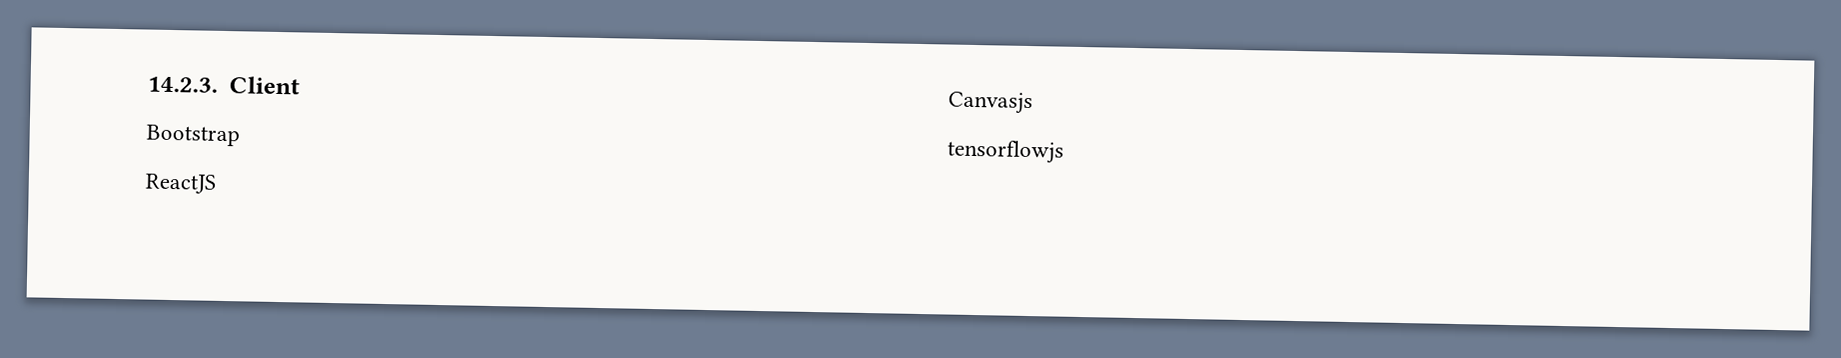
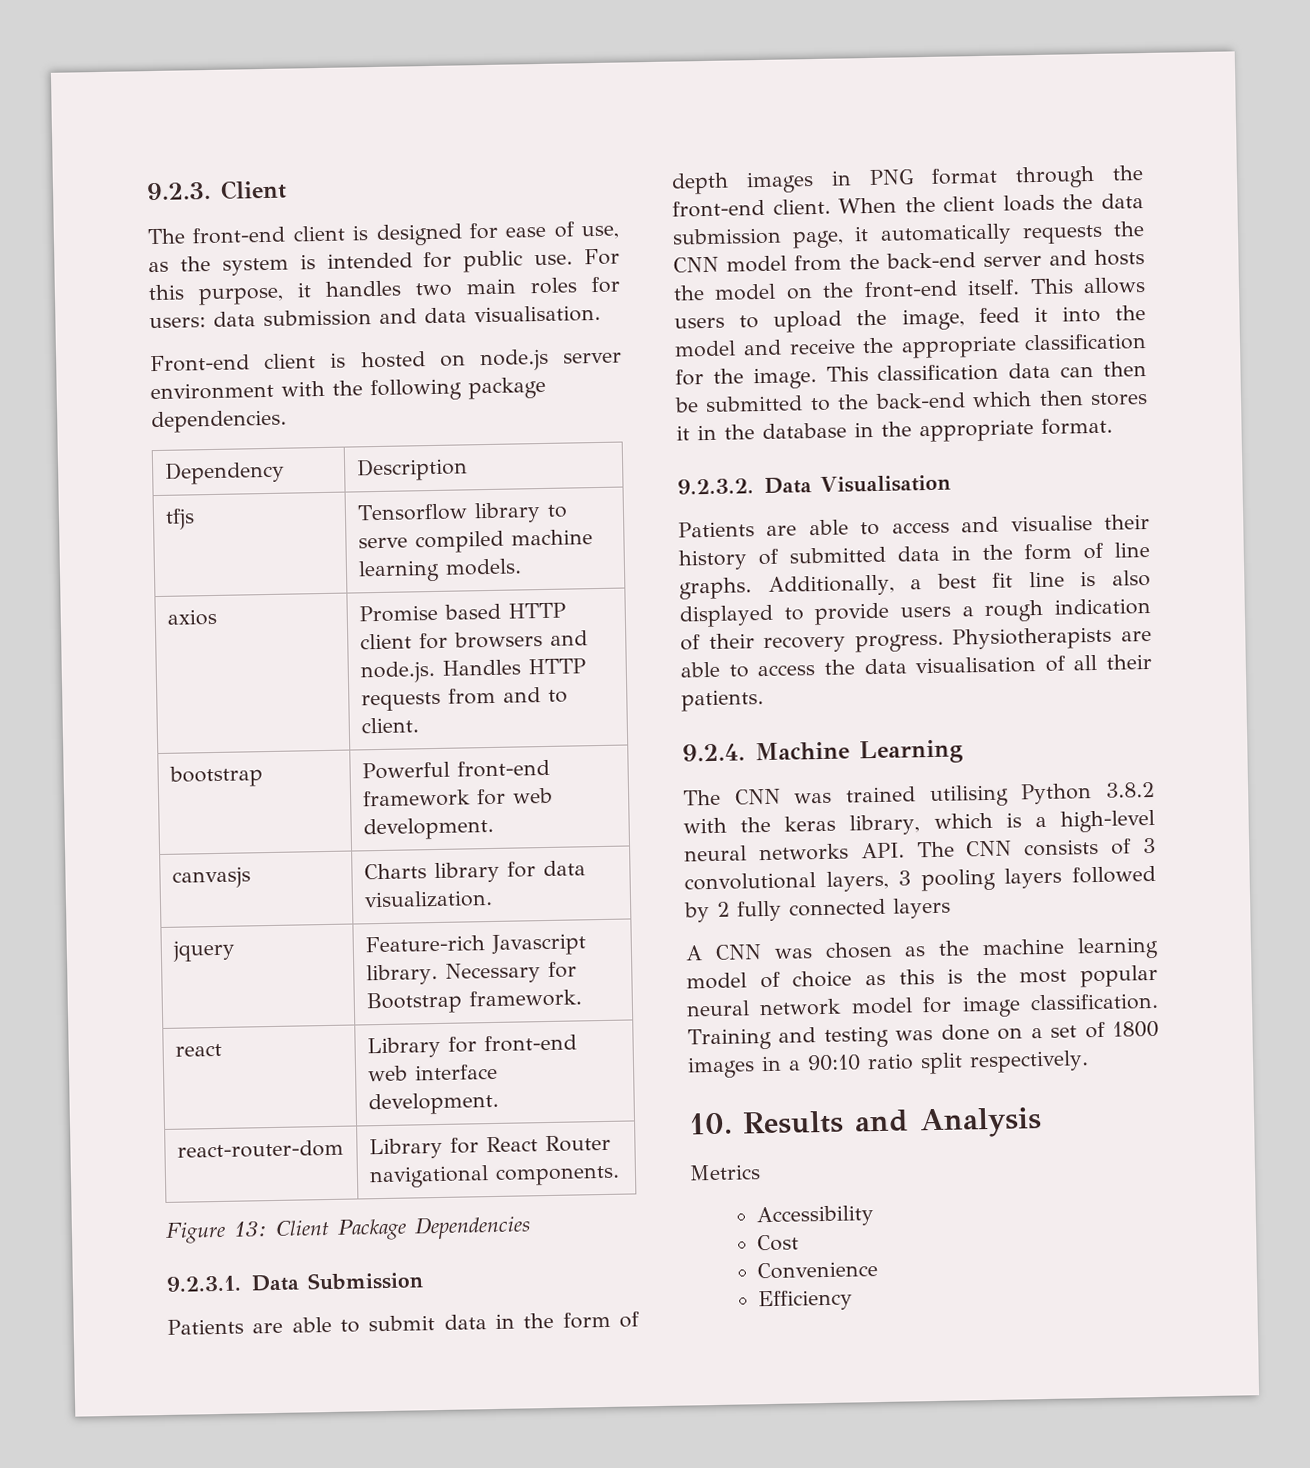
[147,76,218,93] 14.2.3. -> [146,181,211,201] 9.2.3.
[146,124,240,147] [145,173,216,194] [948,91,1033,115] [947,139,1064,164] Bootstrap // ReactJS // Canvasjs // tensorflowjs -> [147,221,620,246] [148,248,620,276] [148,276,620,306] [149,304,601,329] [150,348,622,373] [150,376,546,402] [151,409,287,434] [163,460,285,485] [355,457,468,482] [164,508,195,530] [356,502,568,524] [357,529,593,554] [357,558,522,583] [166,608,217,626] [358,602,566,623] [359,630,588,650] [359,658,586,684] [360,687,568,712] [360,717,419,734] [168,765,263,788] [361,759,550,780] [361,787,553,808] [362,816,494,841] [171,866,251,889] [363,860,586,884] [363,889,493,909] [171,939,236,962] [364,933,586,957] [365,961,577,986] [365,989,582,1015] [174,1043,222,1057] [366,1034,577,1059] [366,1063,498,1082] [367,1091,499,1116] [176,1139,344,1159] [368,1134,611,1160] [368,1165,620,1189] [165,1215,531,1244] [166,1271,424,1292] [167,1311,641,1335] [671,165,1144,195] [672,193,1144,218] [672,221,1145,249] [673,249,1145,273] [673,277,1146,301] [674,305,1146,333] [674,333,1147,359] [675,361,1147,390] [674,390,1148,413] [676,417,1113,443] [677,474,951,495] [678,513,1150,538] [678,541,1150,571] [679,569,1151,600] [679,597,1151,628] [680,626,1152,654] [680,653,1152,678] [681,689,764,712] [682,739,963,765] [683,781,1155,808] [683,809,1155,836] [684,837,1156,862] [684,865,1156,892] [684,897,951,923] [685,936,1159,961] [686,964,1158,990] [686,992,1159,1018] [687,1020,1159,1051] [687,1050,1089,1079] [688,1107,1042,1139] [689,1164,761,1181] [755,1205,874,1228] [756,1234,799,1252] [756,1261,878,1280] [757,1289,853,1312] The front-end client is designed for ease of use, as the system is intended for public use. For this purpose, it handles two main roles for users: data submission and data visualisation. // Front-end client is hosted on node.js server environment with the following package dependencies. // Dependency | Description // tfjs | Tensorflow library to serve compiled machine learning models. // axios | Promise based HTTP client for browsers and node.js. Handles HTTP requests from and to client. // bootstrap | Powerful front-end framework for web development. // canvasjs | Charts library for data visualization. // jquery | Feature-rich Javascript library. Necessary for Bootstrap framework. // react | Library for front-end web interface development. // react-router-dom | Library for React Router navigational components. // Figure 13: Client Package Dependencies // 9.2.3.1. Data Submission // Patients are able to submit data in the form of depth images in PNG format through the front-end client. When the client loads the data submission page, it automatically requests the CNN model from the back-end server and hosts the model on the front-end itself. This allows users to upload the image, feed it into the model and receive the appropriate classification for the image. This classification data can then be submitted to the back-end which then stores it in the database in the appropriate format. // 9.2.3.2. Data Visualisation // Patients are able to access and visualise their history of submitted data in the form of line graphs. Additionally, a best fit line is also displayed to provide users a rough indication of their recovery progress. Physiotherapists are able to access the data visualisation of all their patients. // 9.2.4. Machine Learning // The CNN was trained utilising Python 3.8.2 with the keras library, which is a high-level neural networks API. The CNN consists of 3 convolutional layers, 3 pooling layers followed by 2 fully connected layers // A CNN was chosen as the machine learning model of choice as this is the most popular neural network model for image classification. Training and testing was done on a set of 1800 images in a 90:10 ratio split respectively. // 10. Results and Analysis // Metrics // Accessibility // Cost // Convenience // Efficiency

